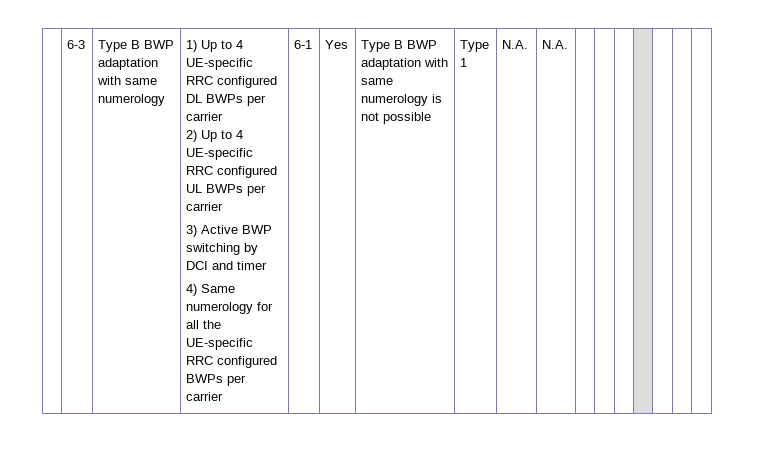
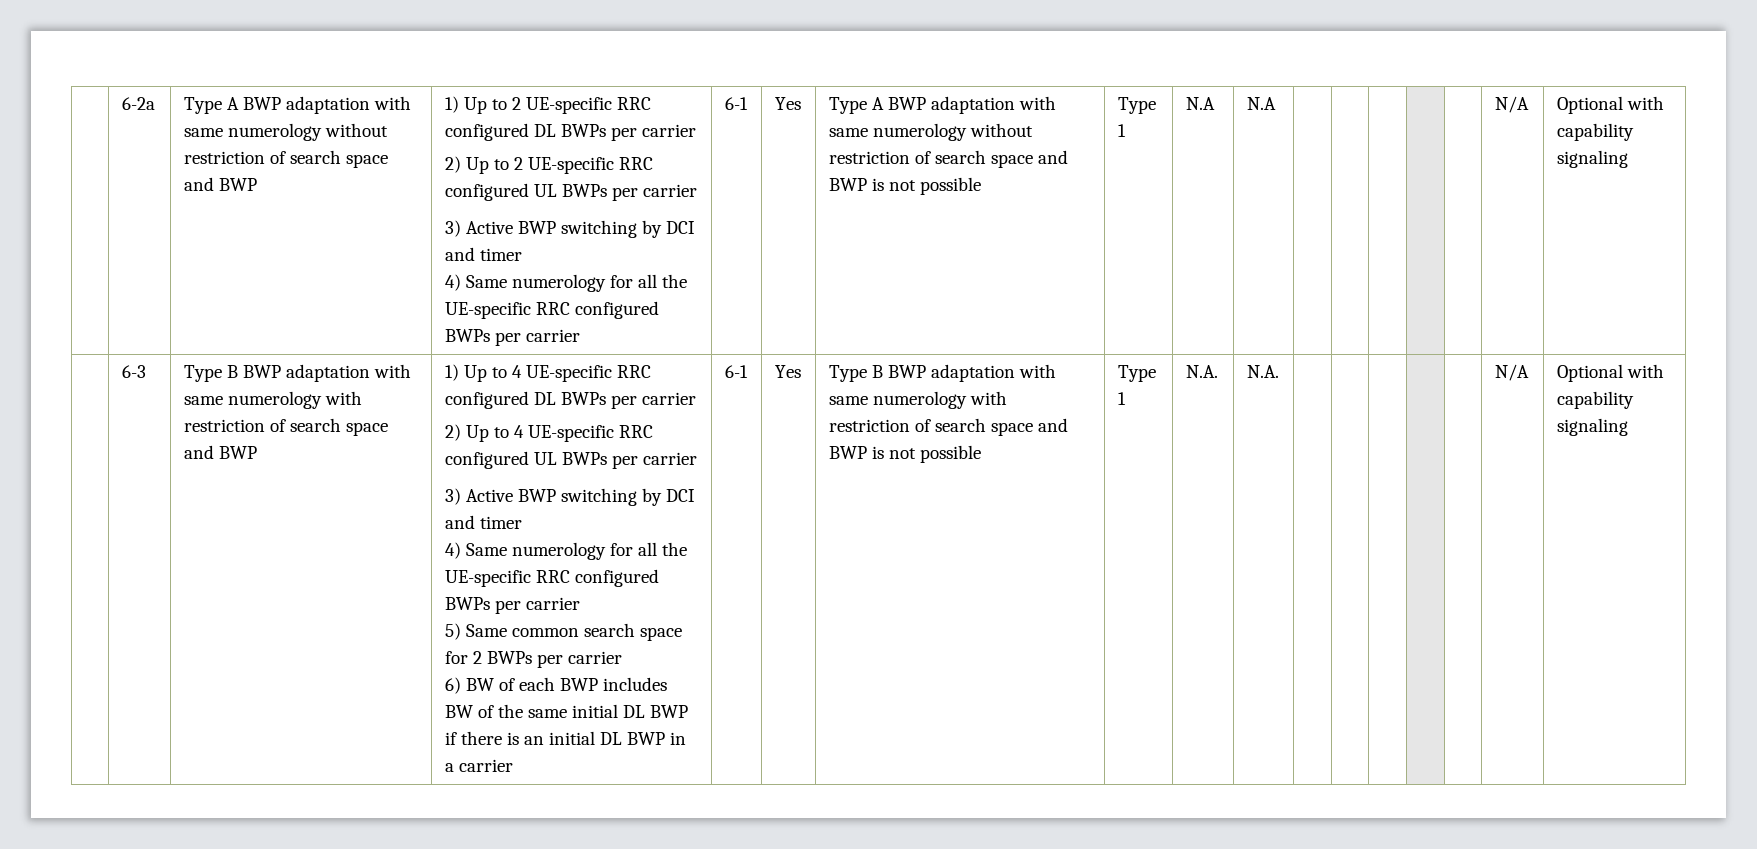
(67, 44) none -> [121,97,155,110] [183,96,411,114] [183,123,388,141] [183,150,388,168] [183,177,257,191] [444,96,651,114] [444,123,696,141] [444,156,653,174] [444,183,697,201] [444,220,695,238] [444,247,522,261] [444,274,687,292] [444,301,659,319] [444,329,580,346] [724,97,748,110] [774,97,801,110] [828,96,1056,114] [828,123,1033,141] [828,150,1068,168] [828,177,981,195] [1117,97,1156,114] [1117,124,1126,137] [1185,97,1215,110] [1246,97,1276,110] [1494,96,1529,113] [1556,96,1664,114] [1556,123,1634,141] [1556,150,1628,168] | 6-2a | Type A BWP adaptation with same numerology without restriction of search space and BWP | 1) Up to 2 UE-specific RRC configured DL BWPs per carrier // 2) Up to 2 UE-specific RRC configured UL BWPs per carrier // 3) Active BWP switching by DCI and timer // 4) Same numerology for all the UE-specific RRC configured BWPs per carrier | 6-1 | Yes | Type A BWP adaptation with same numerology without restriction of search space and BWP is not possible | Type 1 | N.A | N.A | | | | | | N/A | Optional with capability signaling //
(166, 100) none -> [324,391,362,405] [183,418,388,436] [183,445,257,459] with restriction of search space and BWP
(224, 396) none -> [444,623,682,641] [444,651,622,668] [444,677,667,694] [444,704,688,718] [444,731,686,745] [444,759,513,772] // 5) Same common search space for 2 BWPs per carrier // 6) BW of each BWP includes BW of the same initial DL BWP if there is an initial DL BWP in a carrier
(429, 100) none -> [969,391,1007,405] [828,418,1068,436] [828,446,867,459] with restriction of search space and BWP
(569, 44) | -> [1494,364,1529,381] [1556,364,1664,382] [1556,391,1634,409] [1556,418,1628,436] N/A | Optional with capability signaling

